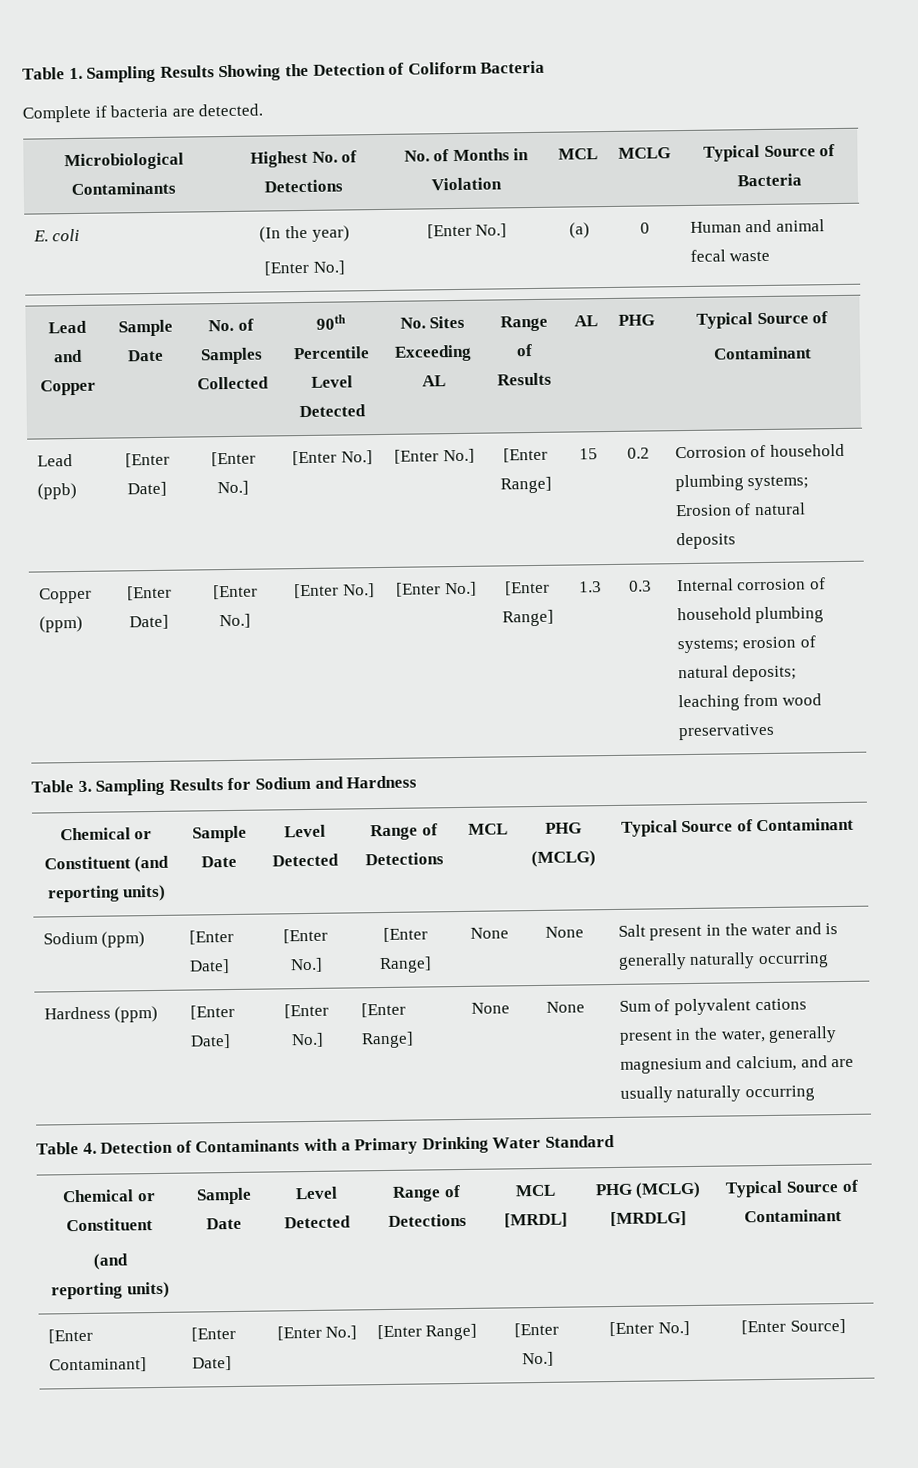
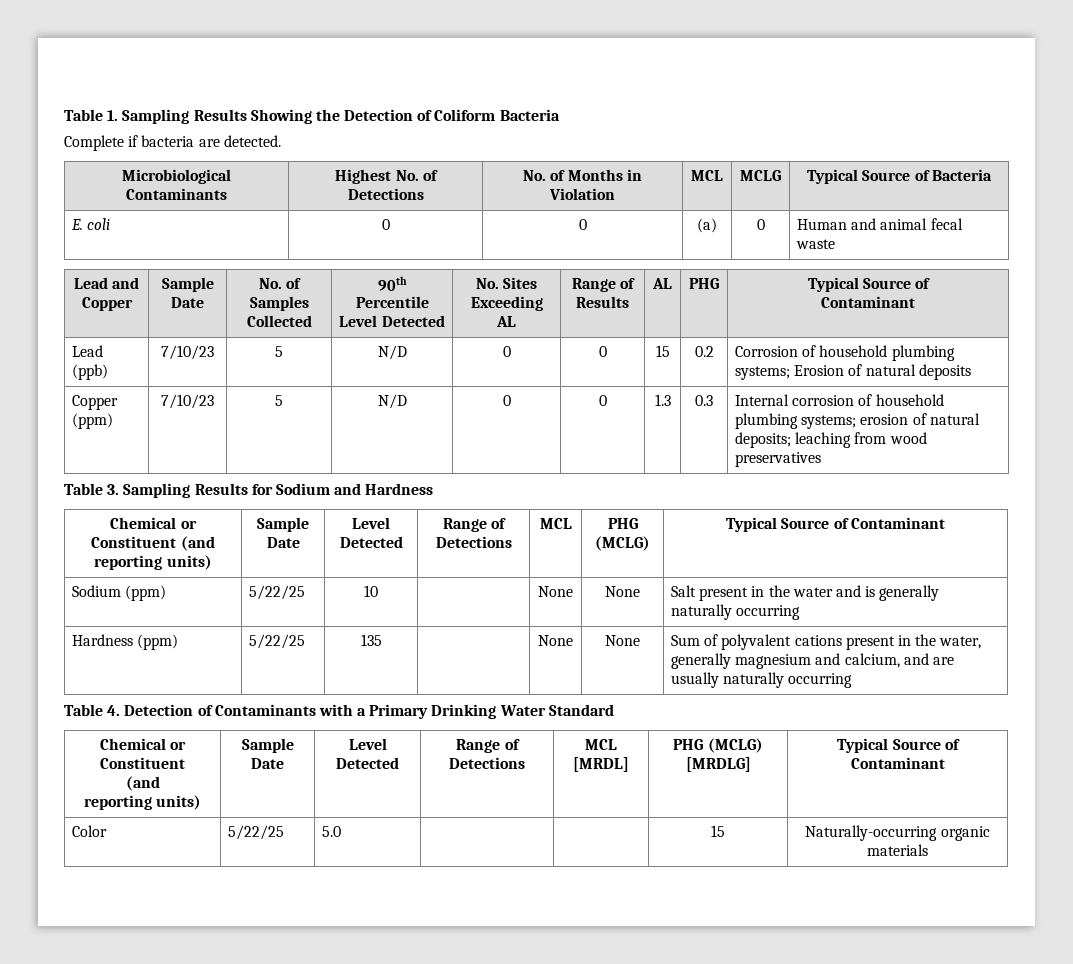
[259,225,350,243] [264,260,345,276] [426,223,508,239] (In the year) // [Enter No.] | [Enter No.] -> [381,219,390,230] [578,219,587,230] 0 | 0
[124,452,170,468] [127,481,167,497] [210,451,256,467] [216,480,249,496] [292,450,373,466] [394,448,475,464] [503,447,548,463] [499,476,552,494] [Enter Date] | [Enter No.] | [Enter No.] | [Enter No.] | [Enter Range] -> [161,345,214,360] [275,346,283,357] [377,345,407,360] [502,346,511,357] [598,346,607,357] 7/10/23 | 5 | N/D | 0 | 0
[126,585,172,601] [129,614,169,630] [212,584,258,600] [218,613,251,629] [294,583,375,599] [396,581,477,597] [505,580,550,596] [501,609,554,627] [Enter Date] | [Enter No.] | [Enter No.] | [Enter No.] | [Enter Range] -> [161,394,214,409] [275,395,283,406] [377,394,407,409] [502,395,511,406] [598,395,607,406] 7/10/23 | 5 | N/D | 0 | 0
[188,929,234,945] [188,959,230,974] [283,928,328,944] [289,957,323,973] [382,927,428,943] [379,956,432,974] [Enter Date] | [Enter No.] | [Enter Range] -> [248,585,305,600] [364,585,378,597] 5/22/25 | 10 |
[189,1004,235,1020] [189,1034,231,1049] [284,1003,329,1019] [290,1032,324,1048] [360,1002,406,1018] [360,1031,414,1049] [Enter Date] | [Enter No.] | [Enter Range] -> [248,634,305,649] [360,634,382,646] 5/22/25 | 135 |
[47,1328,93,1344] [48,1357,147,1373] [190,1326,236,1342] [191,1356,232,1371] [276,1325,358,1341] [376,1323,478,1341] [514,1322,559,1338] [521,1351,554,1367] [609,1321,690,1337] [741,1318,846,1335] [Enter Contaminant] | [Enter Date] | [Enter No.] | [Enter Range] | [Enter No.] | [Enter No.] | [Enter Source] -> [71,825,107,837] [227,825,284,840] [321,826,341,837] [711,825,725,837] [805,825,990,841] [867,844,928,856] Color | 5/22/25 | 5.0 | | | 15 | Naturally-occurring organic materials

